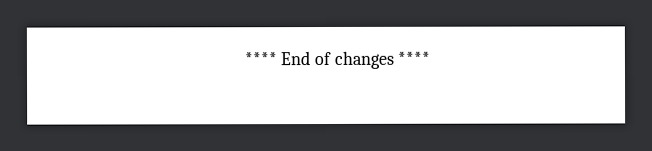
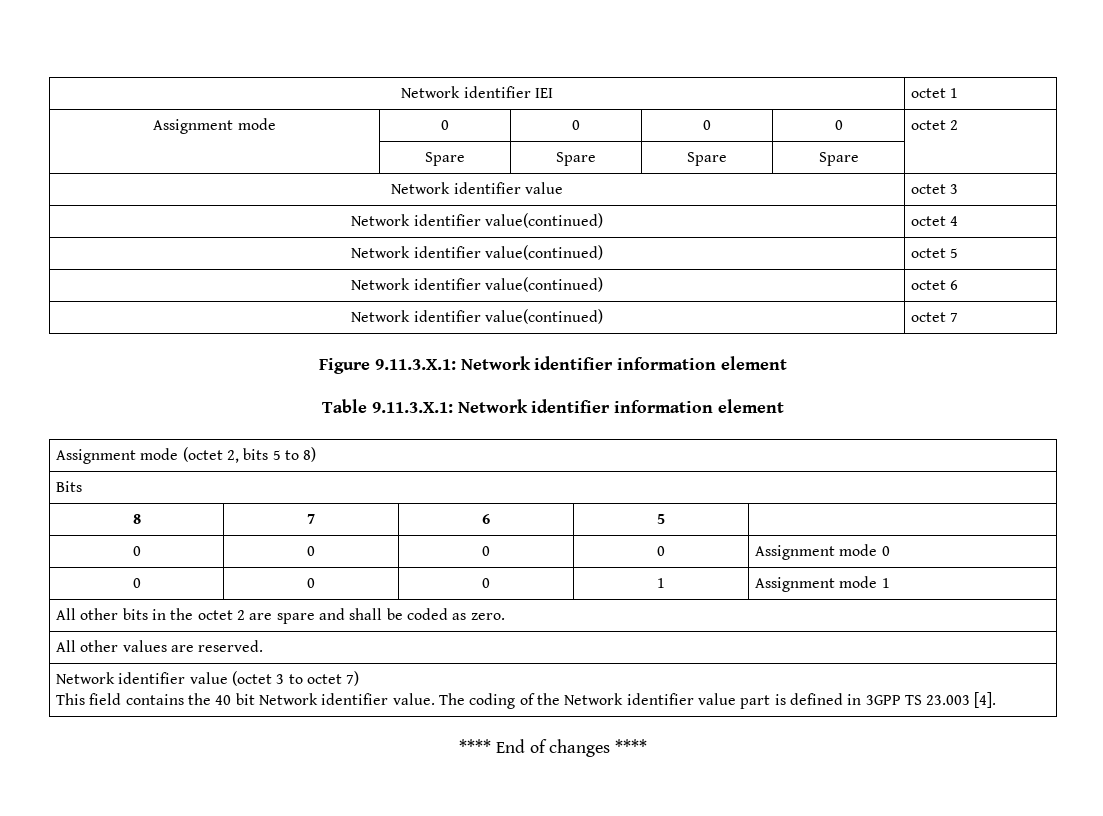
(243, 59) none -> [401,86,553,98] [911,88,959,98] [153,118,276,134] [441,120,450,130] [572,120,580,130] [703,120,711,130] [834,120,843,130] [911,120,959,130] [425,152,466,166] [556,152,596,166] [687,152,727,166] [818,152,859,166] [391,182,563,194] [911,184,959,194] [351,213,603,228] [911,216,959,226] [351,245,603,260] [911,248,959,258] [351,277,603,292] [911,280,959,290] [351,309,603,324] [911,312,959,322] [319,356,787,374] [322,399,784,413] [56,447,317,464] [56,481,83,492] [132,514,141,524] [307,514,315,524] [482,514,491,524] [657,514,665,524] [132,546,141,556] [307,546,315,556] [482,546,491,556] [657,546,665,556] [755,544,890,560] [132,578,141,588] [307,578,315,588] [482,578,491,588] [657,578,665,588] [755,576,890,592] [56,608,505,624] [56,640,264,652] [56,671,360,686] [56,692,997,709] Network identifier IEI | octet 1 // Assignment mode | 0 | 0 | 0 | 0 | octet 2 // | Spare | Spare | Spare | Spare | // Network identifier value | octet 3 // Network identifier value(continued) | octet 4 // Network identifier value(continued) | octet 5 // Network identifier value(continued) | octet 6 // Network identifier value(continued) | octet 7 // Figure 9.11.3.X.1: Network identifier information element // Table 9.11.3.X.1: Network identifier information element // Assignment mode (octet 2, bits 5 to 8) // Bits // 8 | 7 | 6 | 5 | // 0 | 0 | 0 | 0 | Assignment mode 0 // 0 | 0 | 0 | 1 | Assignment mode 1 // All other bits in the octet 2 are spare and shall be coded as zero. // All other values are reserved. // Network identifier value (octet 3 to octet 7) // This field contains the 40 bit Network identifier value. The coding of the Network identifier value part is defined in 3GPP TS 23.003 [4]. //

